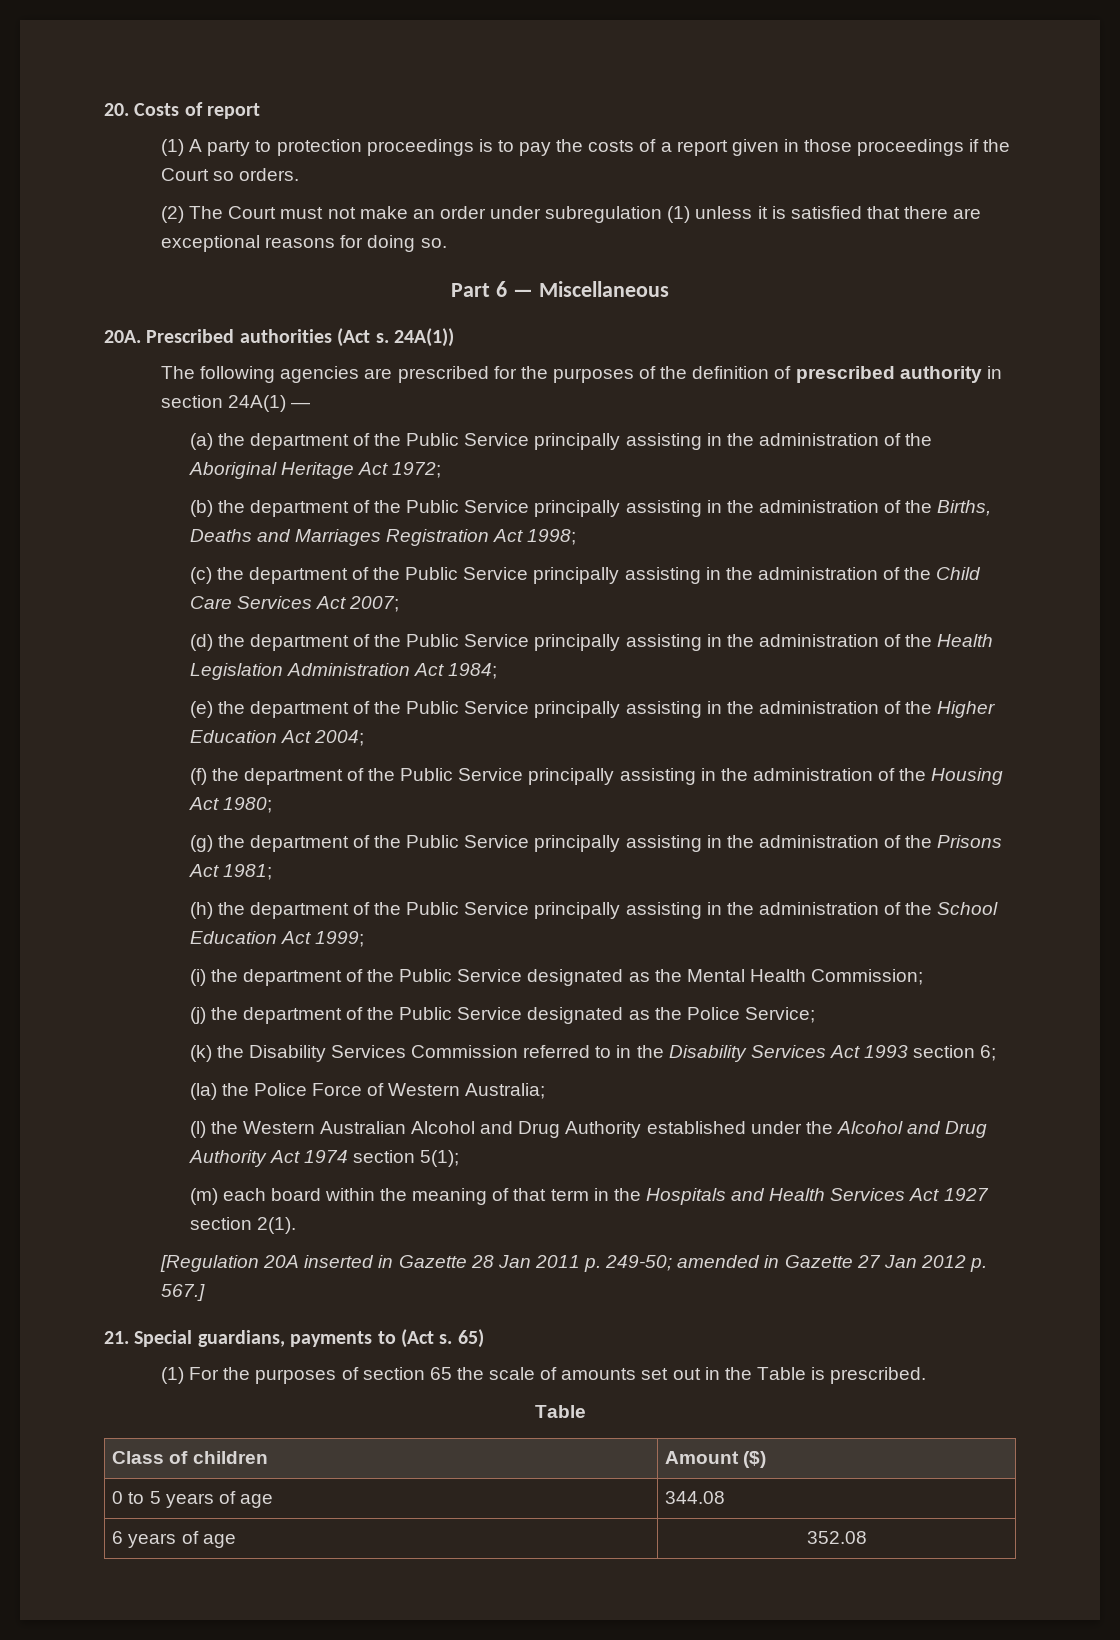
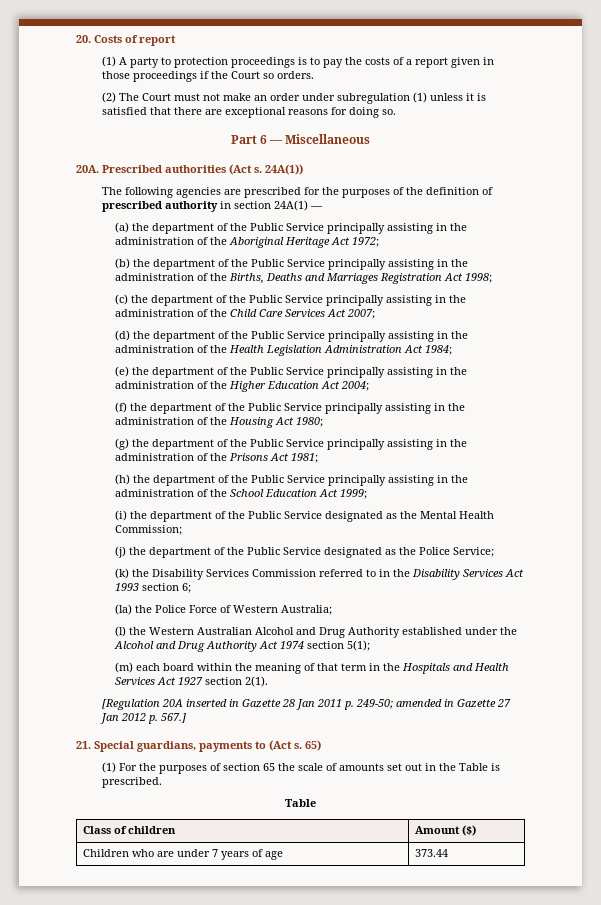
[112,1491,273,1508] [665,1491,726,1504] [112,1531,236,1548] [806,1531,867,1544] 0 to 5 years of age | 344.08 // 6 years of age | 352.08 -> [82,849,283,860] [414,849,448,857] Children who are under 7 years of age | 373.44

